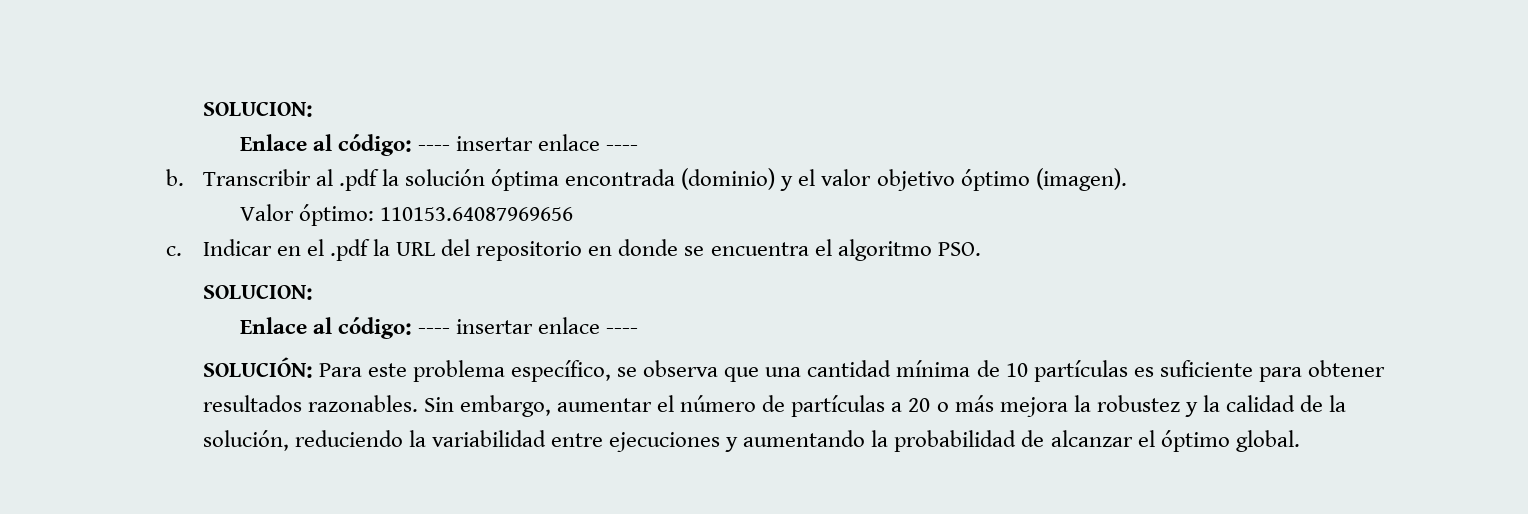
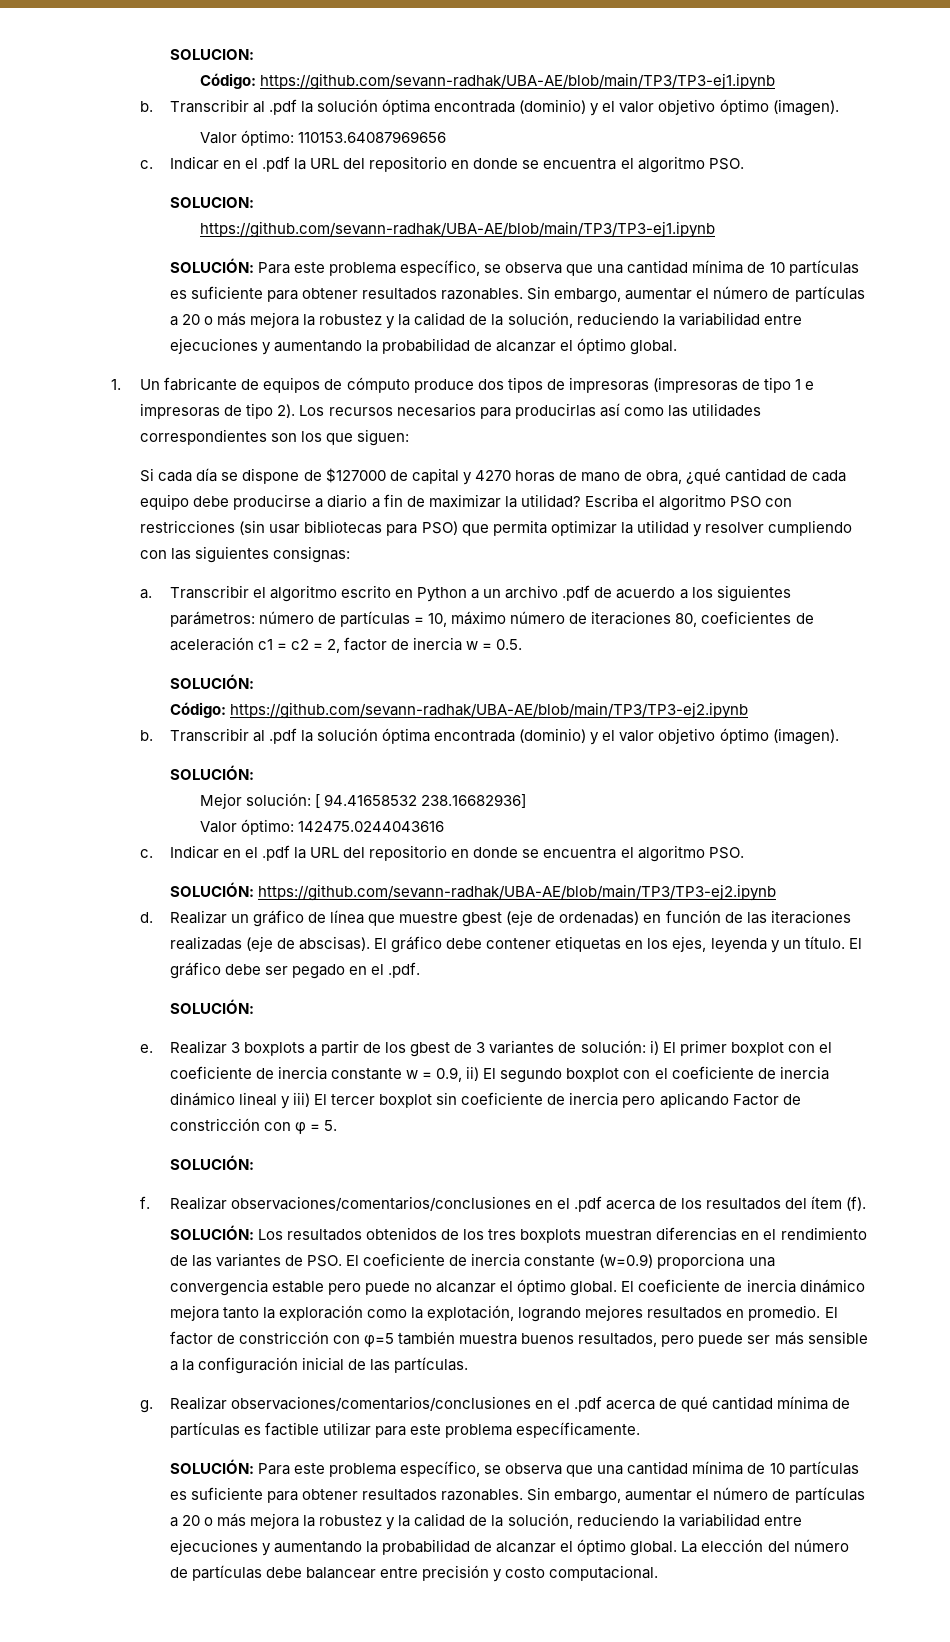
[202,101,313,117] [239,134,639,156] SOLUCION: // Enlace al código: ---- insertar enlace ---- -> [169,49,254,60] [199,73,775,90] SOLUCION: // Código: https://github.com/sevann-radhak/UBA-AE/blob/main/TP3/TP3-ej1.ipynb
[239,317,639,339] Enlace al código: ---- insertar enlace ---- -> [199,221,715,238] https://github.com/sevann-radhak/UBA-AE/blob/main/TP3/TP3-ej1.ipynb
(1300, 441) none -> [110,377,815,393] [140,403,761,419] [140,429,410,446] [140,468,847,485] [140,494,793,511] [140,520,852,537] [140,546,351,563] [140,585,791,602] [169,611,814,627] [169,637,523,653] [169,674,254,689] [169,702,748,719] [140,728,839,745] [169,765,254,780] [199,793,526,809] [199,819,444,835] [140,845,744,862] [169,882,776,901] [140,910,851,927] [169,936,862,953] [169,962,421,979] [169,999,254,1014] [140,1040,832,1057] [169,1066,829,1083] [169,1092,801,1109] [169,1118,338,1134] [169,1155,254,1170] [140,1196,867,1212] [169,1225,867,1243] [169,1253,775,1269] [169,1279,865,1296] [169,1305,838,1322] [169,1331,868,1347] [169,1357,469,1374] [140,1396,851,1413] [169,1422,641,1438] [169,1459,859,1477] [169,1487,865,1504] [169,1513,802,1530] [169,1539,849,1556] [169,1565,659,1582] // 1. Un fabricante de equipos de cómputo produce dos tipos de impresoras (impresoras de tipo 1 e impresoras de tipo 2). Los recursos necesarios para producirlas así como las utilidades correspondientes son los que siguen: // Si cada día se dispone de $127000 de capital y 4270 horas de mano de obra, ¿qué cantidad de cada equipo debe producirse a diario a fin de maximizar la utilidad? Escriba el algoritmo PSO con restricciones (sin usar bibliotecas para PSO) que permita optimizar la utilidad y resolver cumpliendo con las siguientes consignas: // a. Transcribir el algoritmo escrito en Python a un archivo .pdf de acuerdo a los siguientes parámetros: número de partículas = 10, máximo número de iteraciones 80, coeficientes de aceleración c1 = c2 = 2, factor de inercia w = 0.5. // SOLUCIÓN: // Código: https://github.com/sevann-radhak/UBA-AE/blob/main/TP3/TP3-ej2.ipynb // b. Transcribir al .pdf la solución óptima encontrada (dominio) y el valor objetivo óptimo (imagen). // SOLUCIÓN: // Mejor solución: [ 94.41658532 238.16682936] // Valor óptimo: 142475.0244043616 // c. Indicar en el .pdf la URL del repositorio en donde se encuentra el algoritmo PSO. // SOLUCIÓN: https://github.com/sevann-radhak/UBA-AE/blob/main/TP3/TP3-ej2.ipynb // d. Realizar un gráfico de línea que muestre gbest (eje de ordenadas) en función de las iteraciones realizadas (eje de abscisas). El gráfico debe contener etiquetas en los ejes, leyenda y un título. El gráfico debe ser pegado en el .pdf. // SOLUCIÓN: // e. Realizar 3 boxplots a partir de los gbest de 3 variantes de solución: i) El primer boxplot con el coeficiente de inercia constante w = 0.9, ii) El segundo boxplot con el coeficiente de inercia dinámico lineal y iii) El tercer boxplot sin coeficiente de inercia pero aplicando Factor de constricción con φ = 5. // SOLUCIÓN: // f. Realizar observaciones/comentarios/conclusiones en el .pdf acerca de los resultados del ítem (f). // SOLUCIÓN: Los resultados obtenidos de los tres boxplots muestran diferencias en el rendimiento de las variantes de PSO. El coeficiente de inercia constante (w=0.9) proporciona una convergencia estable pero puede no alcanzar el óptimo global. El coeficiente de inercia dinámico mejora tanto la exploración como la explotación, logrando mejores resultados en promedio. El factor de constricción con φ=5 también muestra buenos resultados, pero puede ser más sensible a la configuración inicial de las partículas. // g. Realizar observaciones/comentarios/conclusiones en el .pdf acerca de qué cantidad mínima de partículas es factible utilizar para este problema específicamente. // SOLUCIÓN: Para este problema específico, se observa que una cantidad mínima de 10 partículas es suficiente para obtener resultados razonables. Sin embargo, aumentar el número de partículas a 20 o más mejora la robustez y la calidad de la solución, reduciendo la variabilidad entre ejecuciones y aumentando la probabilidad de alcanzar el óptimo global. La elección del número de partículas debe balancear entre precisión y costo computacional.

